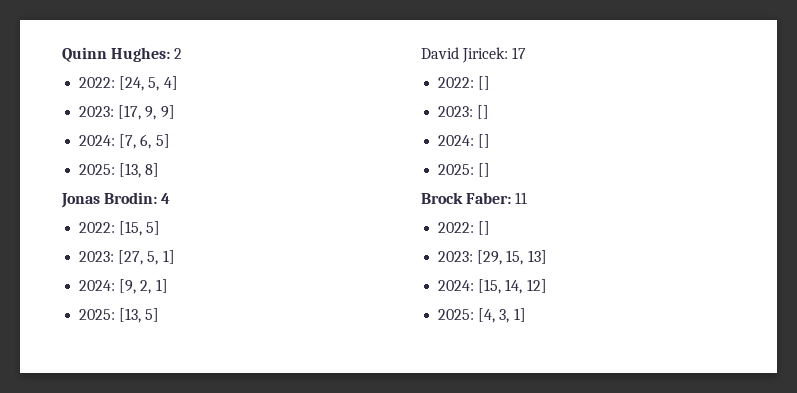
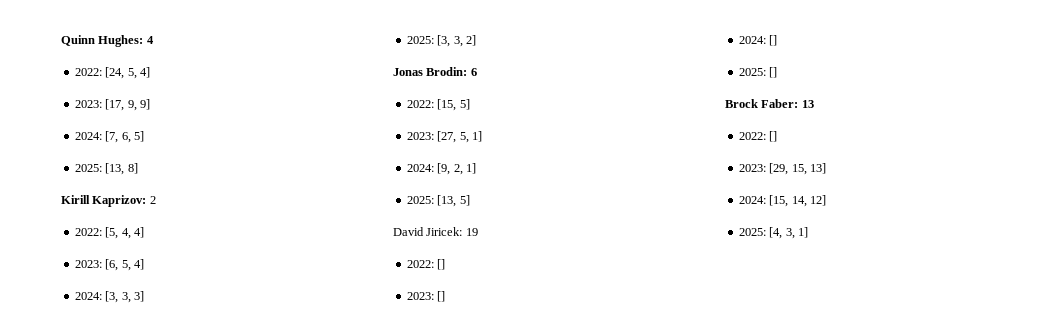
[174,48,183,59] 2 -> [146,36,154,44] 4
(160, 170) none -> [61,195,156,207] [74,227,144,239] [74,259,144,271] [74,291,144,303] [406,35,476,47] // Kirill Kaprizov: 2 // 2022: [5, 4, 4] // 2023: [6, 5, 4] // 2024: [3, 3, 3] // 2025: [3, 3, 2]
[161,193,171,204] 4 -> [470,68,477,76] 6
[512,47,527,59] 17 -> [465,228,478,236] 19
[515,192,528,204] 11 -> [801,100,814,108] 13

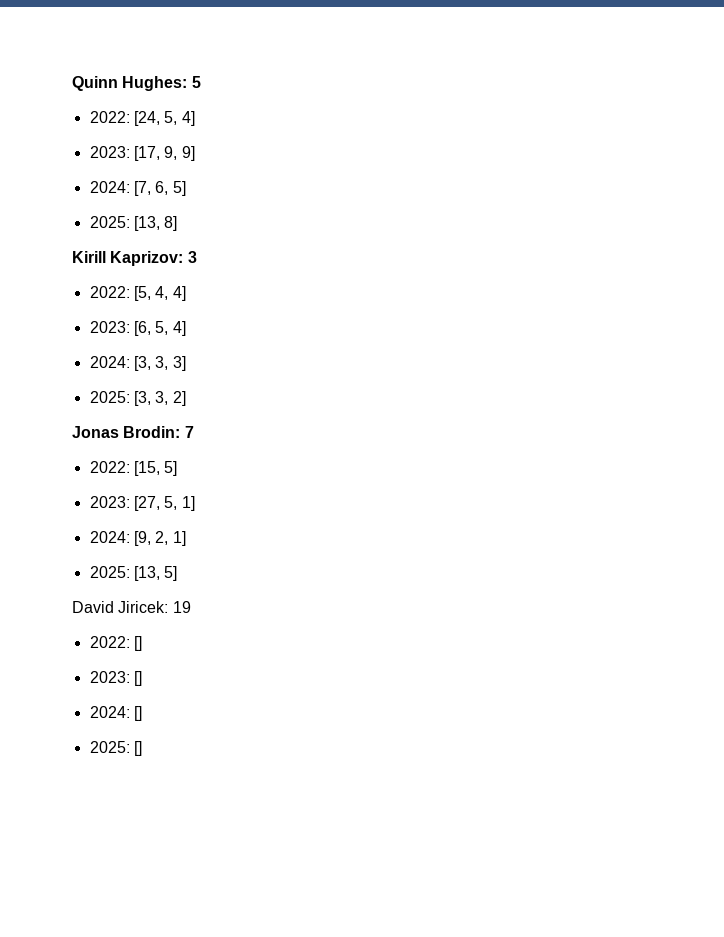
[146,36,154,44] 4 -> [191,76,201,88] 5
[149,196,156,204] 2 -> [187,251,197,263] 3
[470,68,477,76] 6 -> [184,426,194,438] 7
[725,99,814,108] [738,131,778,142] [738,163,826,175] [738,195,826,207] [738,227,808,239] // Brock Faber: 13 // 2022: [] // 2023: [29, 15, 13] // 2024: [15, 14, 12] // 2025: [4, 3, 1] -> (142, 748) none

